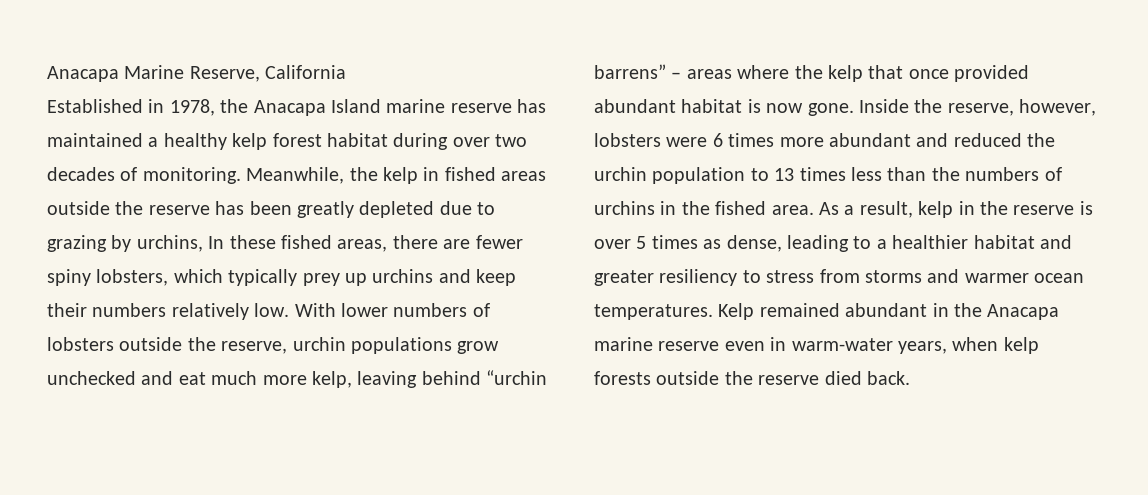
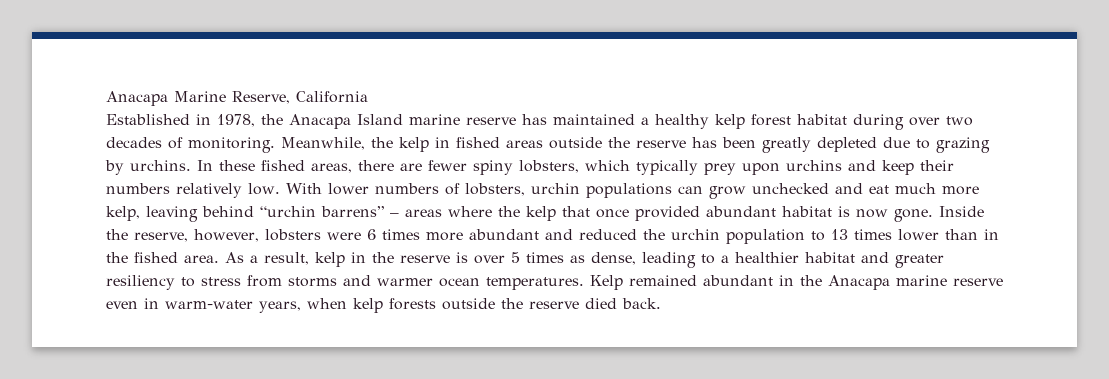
[136,235,203,252] urchins, -> [130,160,191,171] urchins.
[345,273,367,286] up -> [742,163,780,175] upon
[47,337,288,354] lobsters outside the reserve, -> [464,183,525,196] lobsters,
(452, 345) none -> [677,186,703,194] can
[851,167,1062,181] [594,201,655,215] less than the numbers of urchins -> [898,229,978,241] lower than

